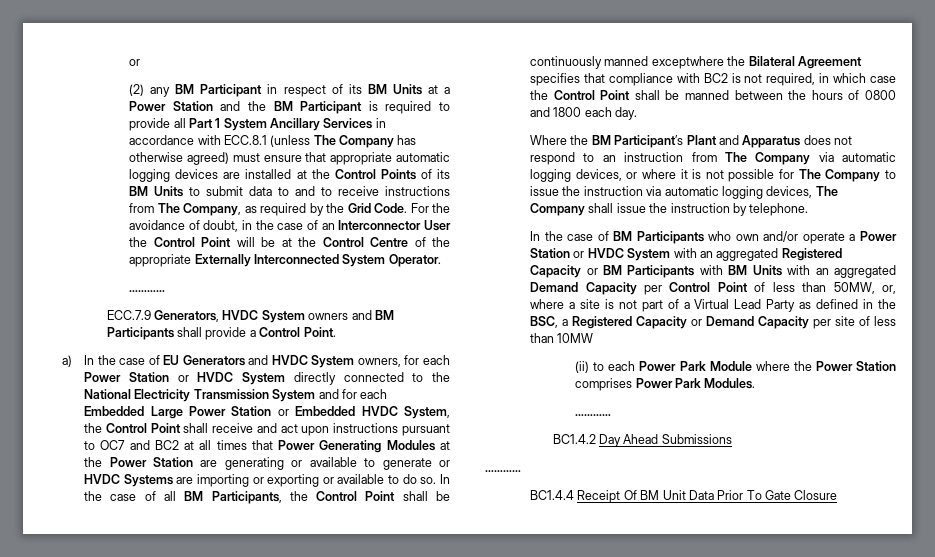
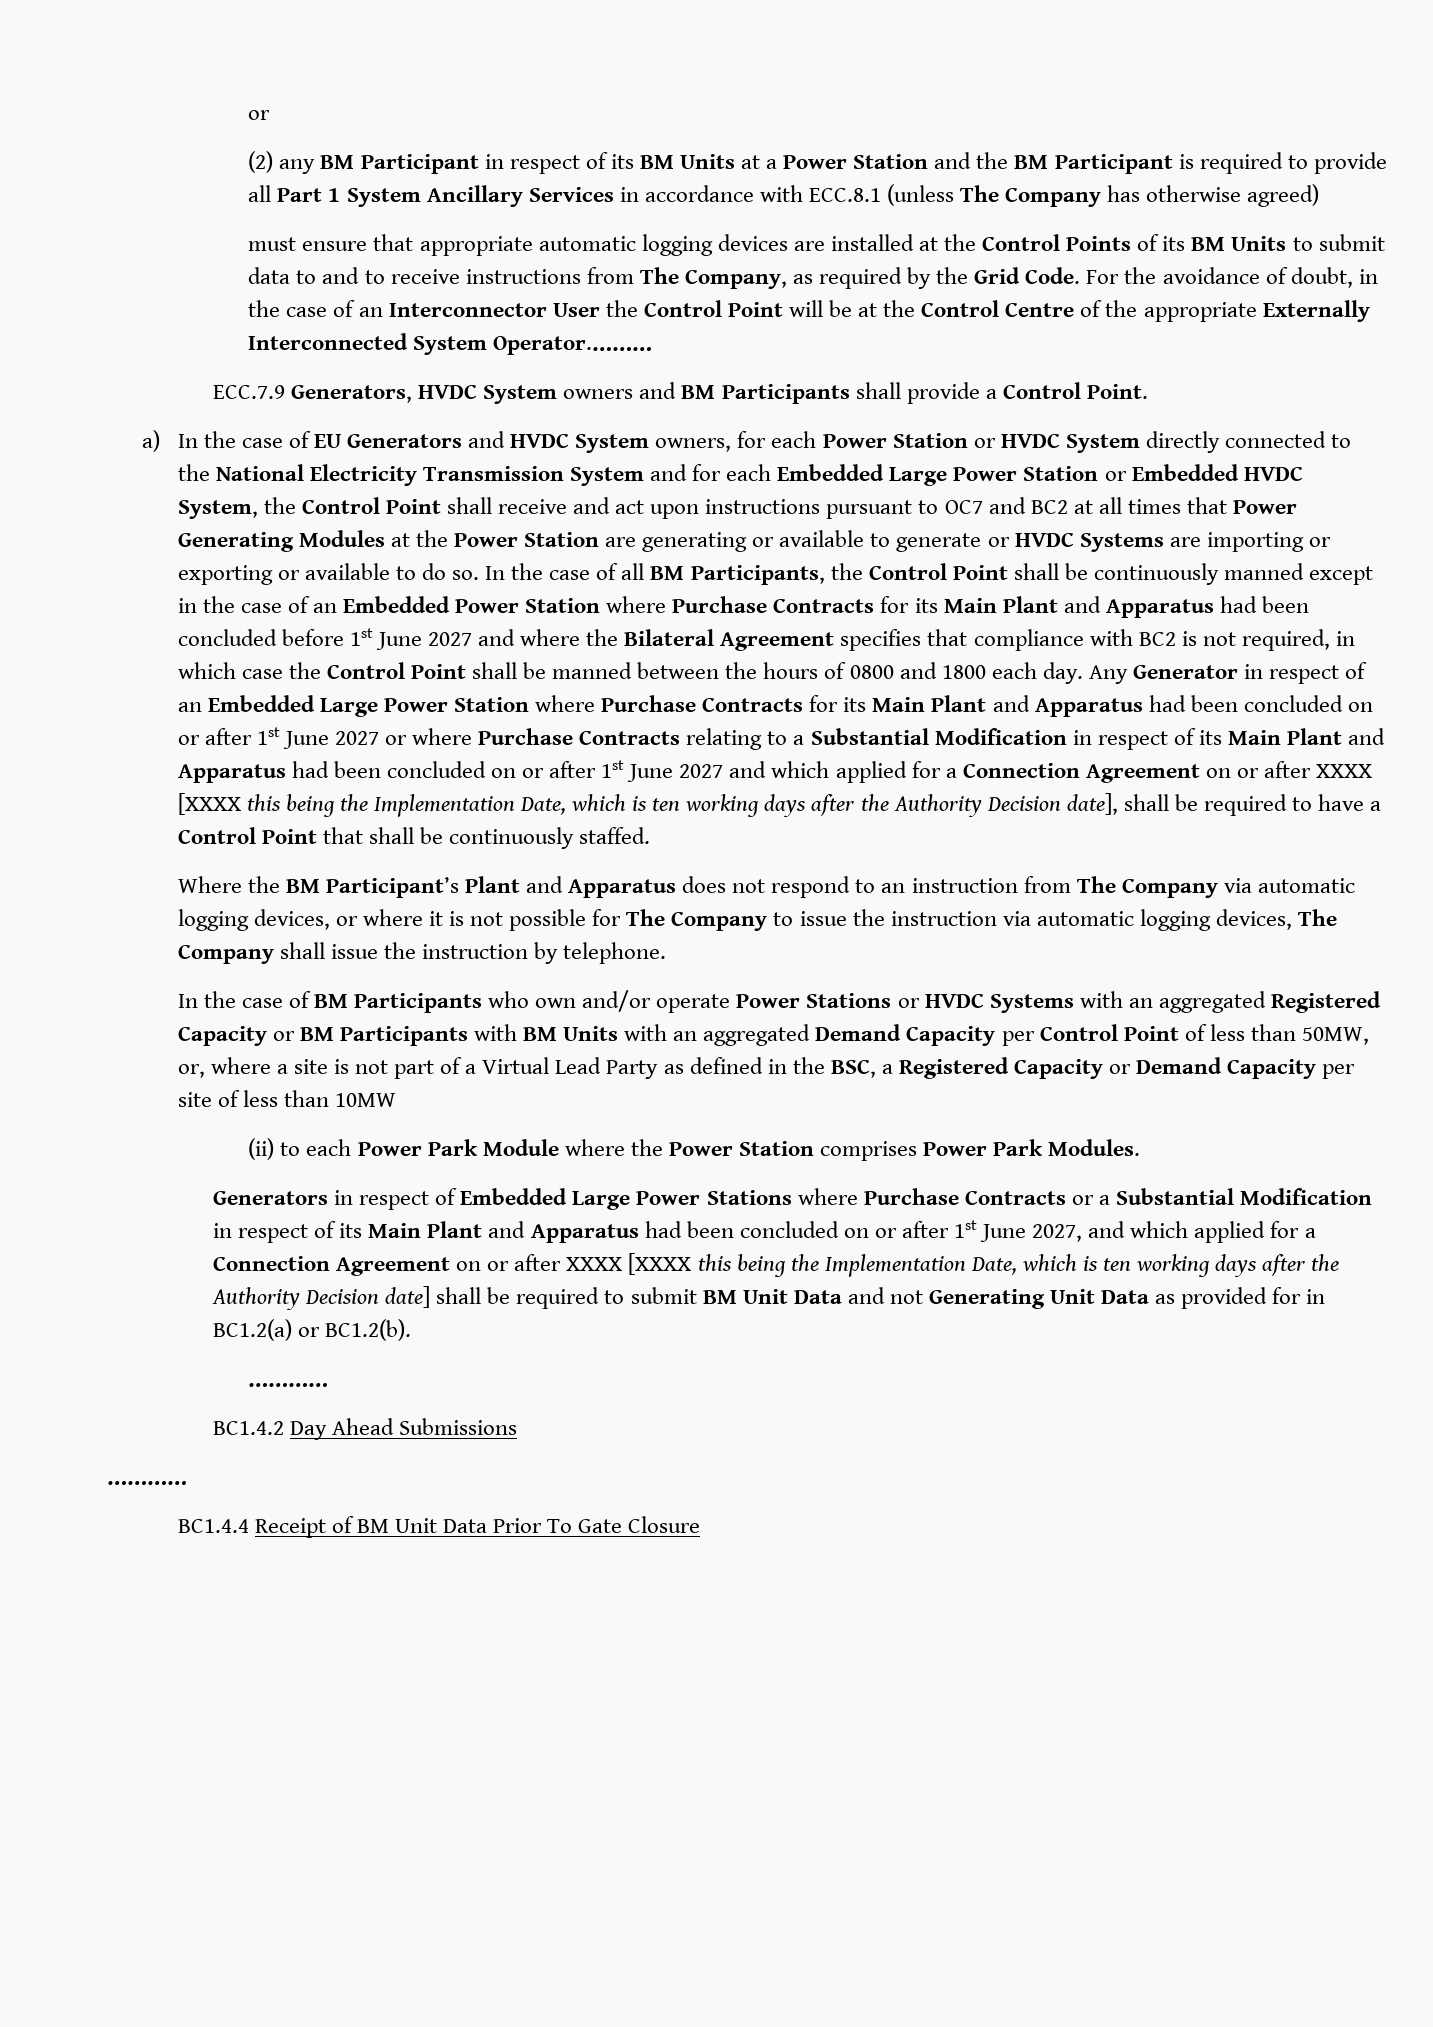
(229, 158) none -> (1320, 195) //
[388,254,441,267] [129,290,166,292] Operator. // ………… -> [493,336,653,355] Operator.………
[651,56,724,69] exceptwhere -> [1309,566,1374,585] [177,596,1309,618] [177,628,581,650] except in the case of an Embedded Power Station where Purchase Contracts for its Main Plant and Apparatus had been concluded before 1st June 2027 and where
(638, 113) none -> [1088,662,1368,684] [177,695,1373,717] [177,727,1386,750] [177,760,1373,783] [177,793,1382,817] [177,827,651,849] Any Generator in respect of an Embedded Large Power Station where Purchase Contracts for its Main Plant and Apparatus had been concluded on or after 1st June 2027 or where Purchase Contracts relating to a Substantial Modification in respect of its Main Plant and Apparatus had been concluded on or after 1st June 2027 and which applied for a Connection Agreement on or after XXXX [XXXX this being the Implementation Date, which is ten working days after the Authority Decision date], shall be required to have a Control Point that shall be continuously staffed.
[849,231,897,241] [530,248,671,261] a Power Station or HVDC System -> [736,993,1074,1013] Power Stations or HVDC Systems
(756, 383) none -> [212,1188,1373,1210] [212,1220,1316,1243] [212,1253,1340,1277] [211,1286,1326,1310] [212,1319,412,1341] // Generators in respect of Embedded Large Power Stations where Purchase Contracts or a Substantial Modification in respect of its Main Plant and Apparatus had been concluded on or after 1st June 2027, and which applied for a Connection Agreement on or after XXXX [XXXX this being the Implementation Date, which is ten working days after the Authority Decision date] shall be required to submit BM Unit Data and not Generating Unit Data as provided for in BC1.2(a) or BC1.2(b).
[623,490,637,500] Of -> [331,1516,354,1533] of

